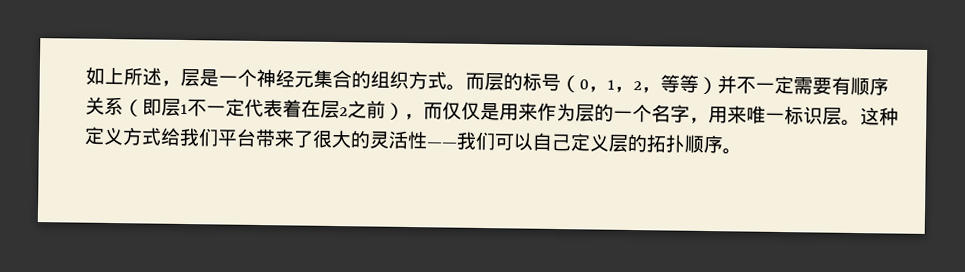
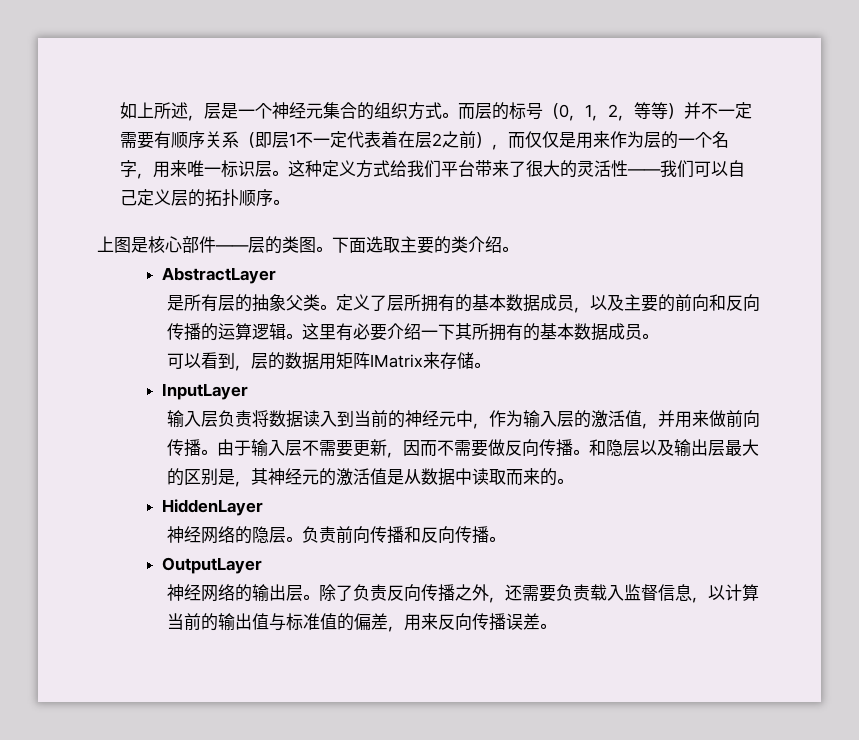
(743, 151) none -> [97,236,518,254] [162,267,277,284] [166,294,760,313] [166,323,658,341] [166,352,490,371] [162,383,249,400] [166,410,760,429] [166,439,759,458] [166,468,573,487] [162,499,264,516] [166,526,505,544] [162,557,263,574] [166,584,759,603] [166,613,556,632] // 上图是核心部件——层的类图。下面选取主要的类介绍。 // AbstractLayer // 是所有层的抽象父类。定义了层所拥有的基本数据成员，以及主要的前向和反向传播的运算逻辑。这里有必要介绍一下其所拥有的基本数据成员。 // 可以看到，层的数据用矩阵IMatrix来存储。 // InputLayer // 输入层负责将数据读入到当前的神经元中，作为输入层的激活值，并用来做前向传播。由于输入层不需要更新，因而不需要做反向传播。和隐层以及输出层最大的区别是，其神经元的激活值是从数据中读取而来的。 // HiddenLayer // 神经网络的隐层。负责前向传播和反向传播。 // OutputLayer // 神经网络的输出层。除了负责反向传播之外，还需要负责载入监督信息，以计算当前的输出值与标准值的偏差，用来反向传播误差。

